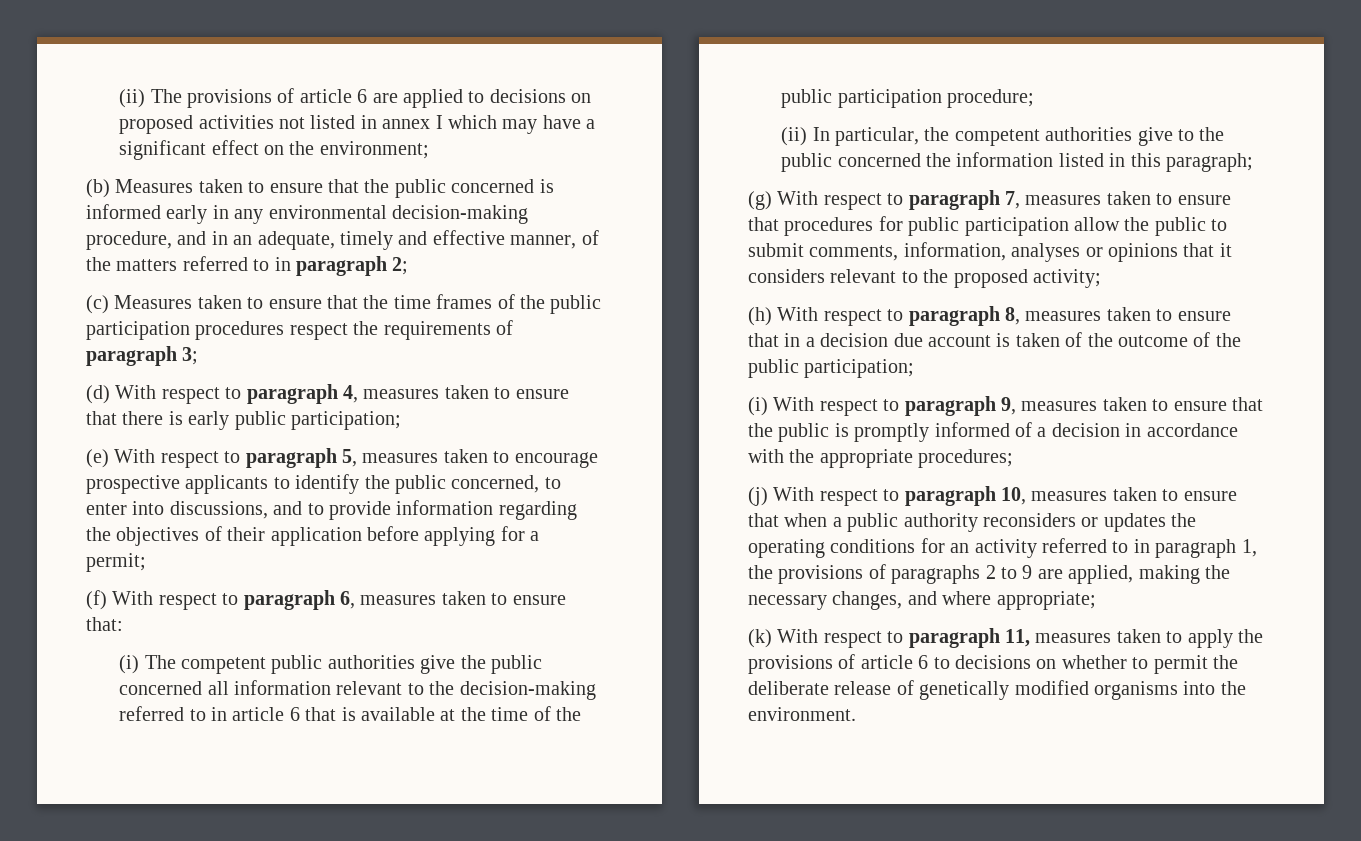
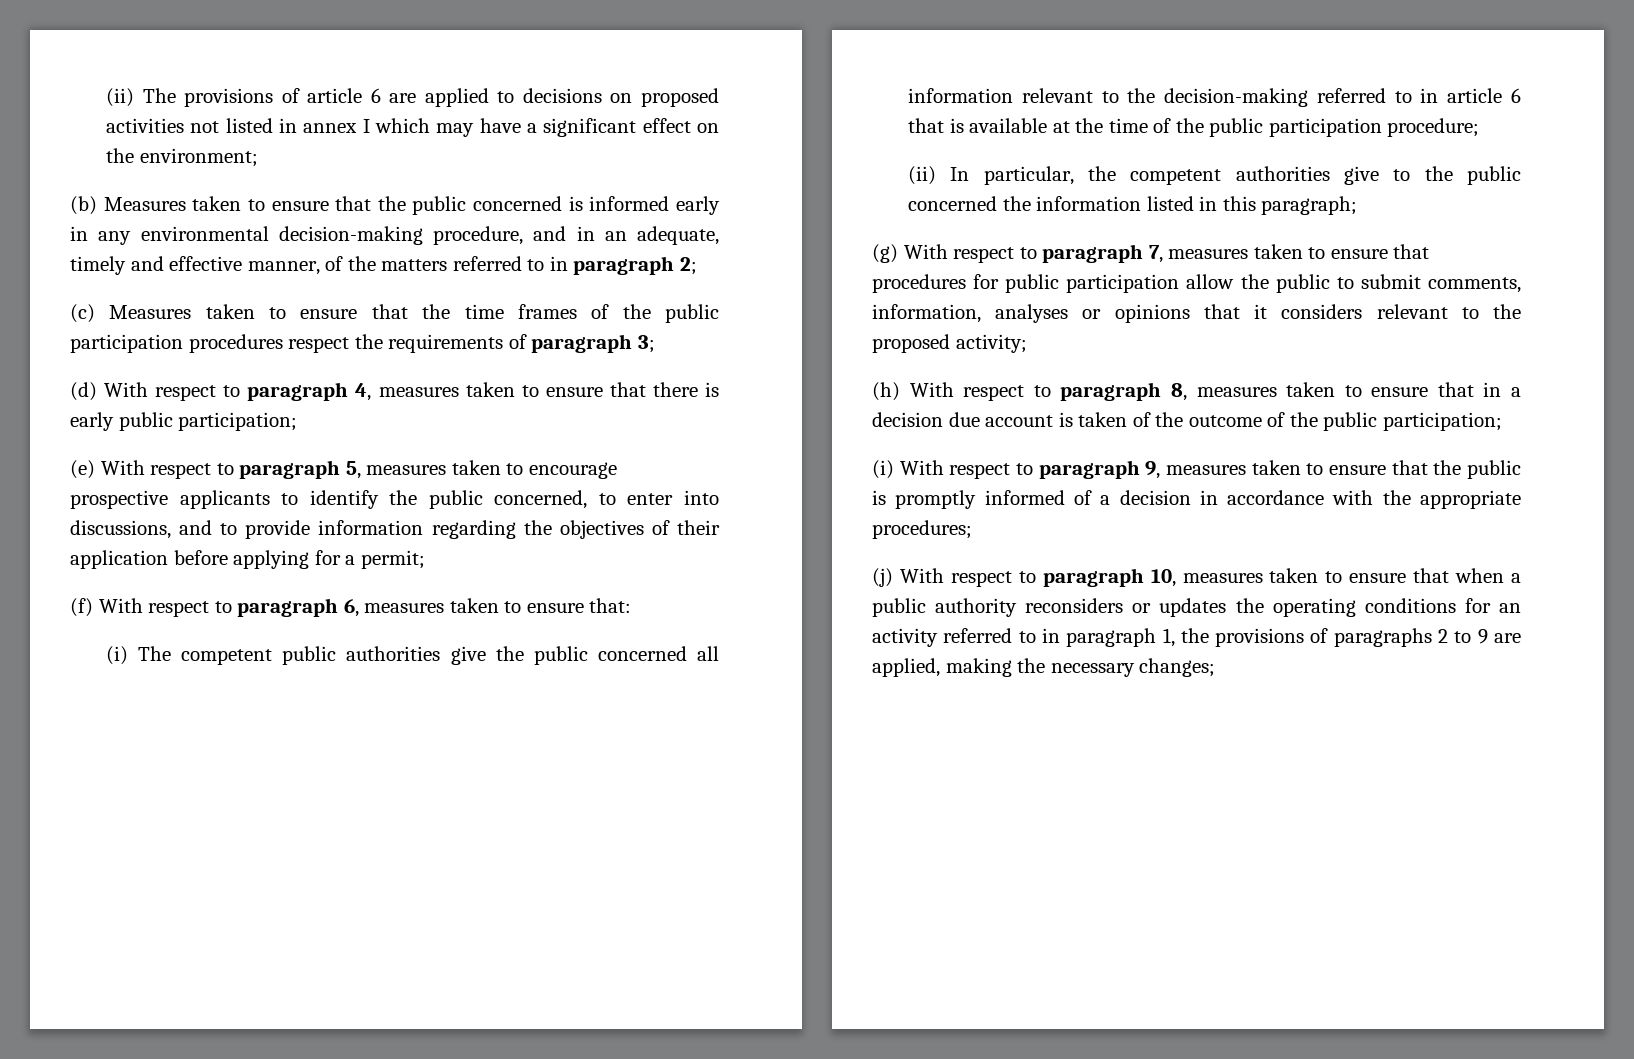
[832,591,1096,610] [748,628,1263,648] [748,654,1238,674] [748,680,1246,700] [748,707,856,721] changes, and where appropriate; // (k) With respect to paragraph 11, measures taken to apply the provisions of article 6 to decisions on whether to permit the deliberate release of genetically modified organisms into the environment. -> [1139,658,1216,677] changes;

